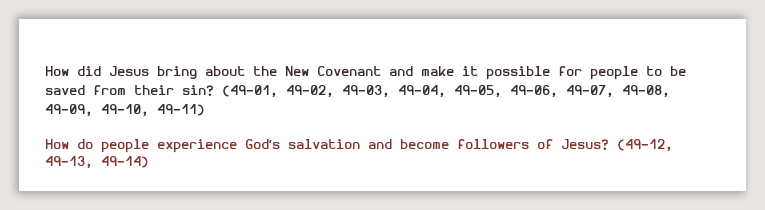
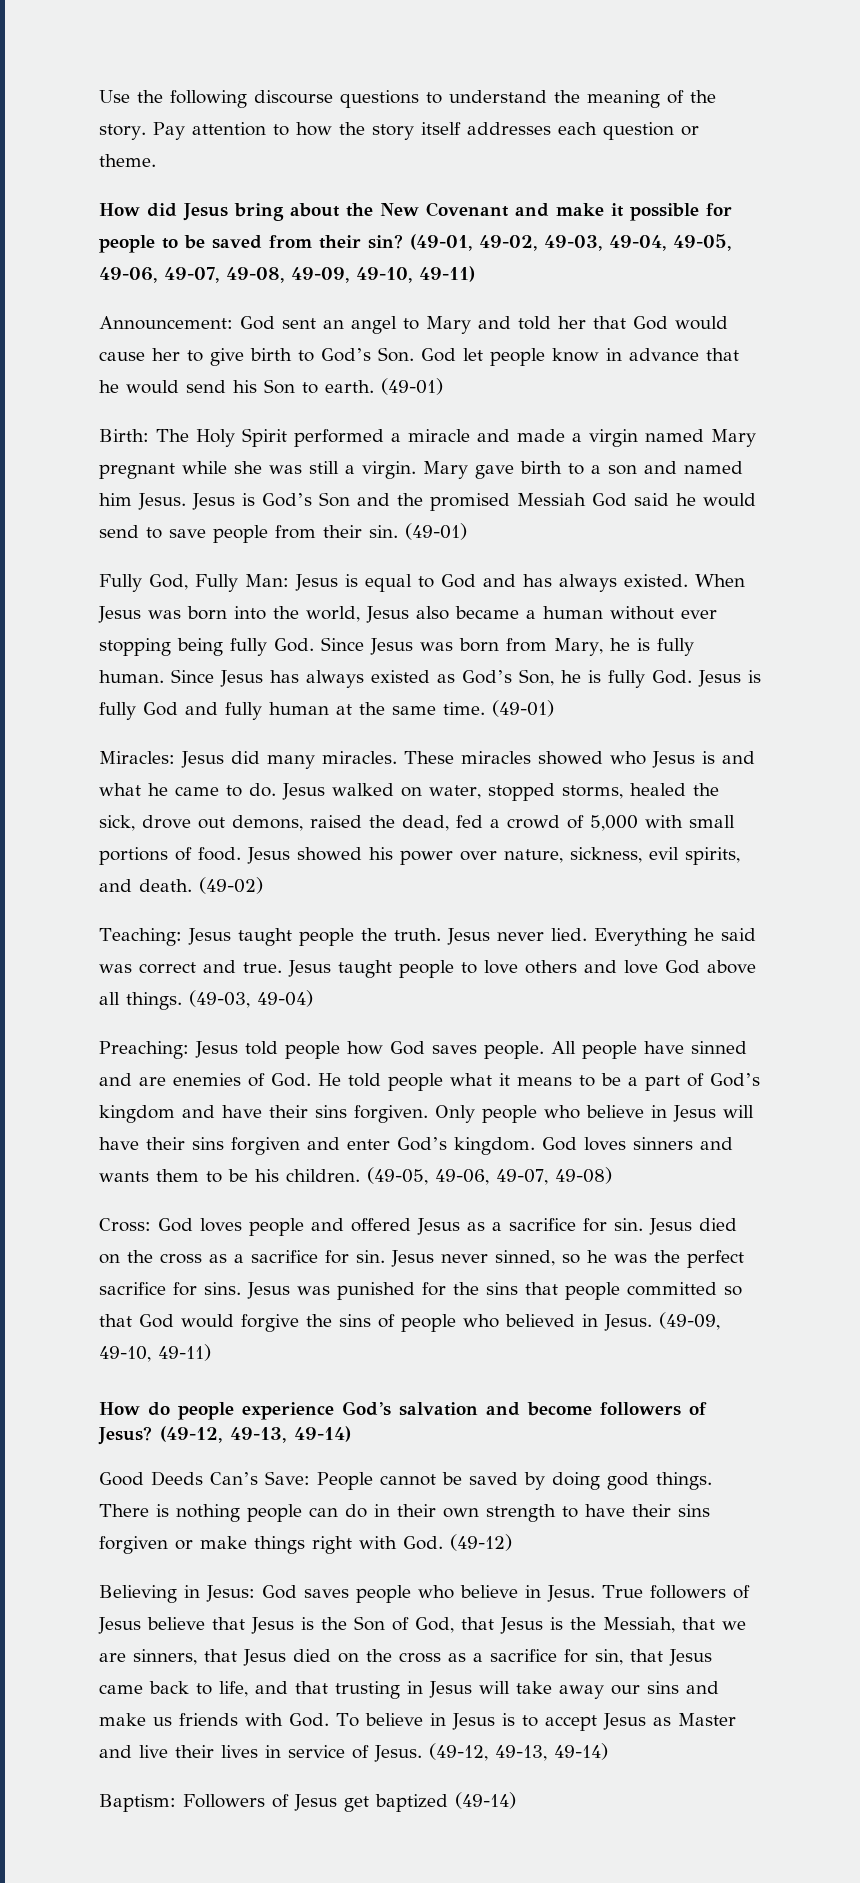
(45, 71) none -> [99,90,716,108] [99,122,699,140] [99,154,156,167] Use the following discourse questions to understand the meaning of the story. Pay attention to how the story itself addresses each question or theme. //
(205, 110) none -> [99,316,728,334] [99,347,739,366] [99,378,443,395] [99,428,756,447] [99,461,743,479] [99,492,756,511] [99,523,467,543] [99,574,745,592] [98,606,717,623] [99,637,694,656] [99,669,761,688] [99,700,554,720] [99,751,755,769] [99,783,719,801] [99,815,735,831] [99,847,740,865] [99,877,263,894] [99,928,756,946] [99,960,756,978] [99,990,313,1010] [99,1041,747,1059] [99,1073,760,1091] [99,1105,754,1123] [99,1137,733,1155] [99,1167,612,1185] [99,1218,737,1236] [99,1250,744,1268] [99,1282,742,1300] [99,1312,720,1332] [99,1344,211,1362] // Announcement: God sent an angel to Mary and told her that God would cause her to give birth to God’s Son. God let people know in advance that he would send his Son to earth. (49-01) // Birth: The Holy Spirit performed a miracle and made a virgin named Mary pregnant while she was still a virgin. Mary gave birth to a son and named him Jesus. Jesus is God’s Son and the promised Messiah God said he would send to save people from their sin. (49-01) // Fully God, Fully Man: Jesus is equal to God and has always existed. When Jesus was born into the world, Jesus also became a human without ever stopping being fully God. Since Jesus was born from Mary, he is fully human. Since Jesus has always existed as God’s Son, he is fully God. Jesus is fully God and fully human at the same time. (49-01) // Miracles: Jesus did many miracles. These miracles showed who Jesus is and what he came to do. Jesus walked on water, stopped storms, healed the sick, drove out demons, raised the dead, fed a crowd of 5,000 with small portions of food. Jesus showed his power over nature, sickness, evil spirits, and death. (49-02) // Teaching: Jesus taught people the truth. Jesus never lied. Everything he said was correct and true. Jesus taught people to love others and love God above all things. (49-03, 49-04) // Preaching: Jesus told people how God saves people. All people have sinned and are enemies of God. He told people what it means to be a part of God’s kingdom and have their sins forgiven. Only people who believe in Jesus will have their sins forgiven and enter God’s kingdom. God loves sinners and wants them to be his children. (49-05, 49-06, 49-07, 49-08) // Cross: God loves people and offered Jesus as a sacrifice for sin. Jesus died on the cross as a sacrifice for sin. Jesus never sinned, so he was the perfect sacrifice for sins. Jesus was punished for the sins that people committed so that God would forgive the sins of people who believed in Jesus. (49-09, 49-10, 49-11)
(149, 162) none -> [99,1471,712,1490] [99,1504,710,1522] [99,1534,512,1554] [99,1585,750,1603] [98,1616,746,1634] [99,1649,712,1666] [99,1681,719,1699] [99,1713,736,1731] [99,1743,608,1762] [99,1792,516,1812] // Good Deeds Can’s Save: People cannot be saved by doing good things. There is nothing people can do in their own strength to have their sins forgiven or make things right with God. (49-12) // Believing in Jesus: God saves people who believe in Jesus. True followers of Jesus believe that Jesus is the Son of God, that Jesus is the Messiah, that we are sinners, that Jesus died on the cross as a sacrifice for sin, that Jesus came back to life, and that trusting in Jesus will take away our sins and make us friends with God. To believe in Jesus is to accept Jesus as Master and live their lives in service of Jesus. (49-12, 49-13, 49-14) // Baptism: Followers of Jesus get baptized (49-14)

